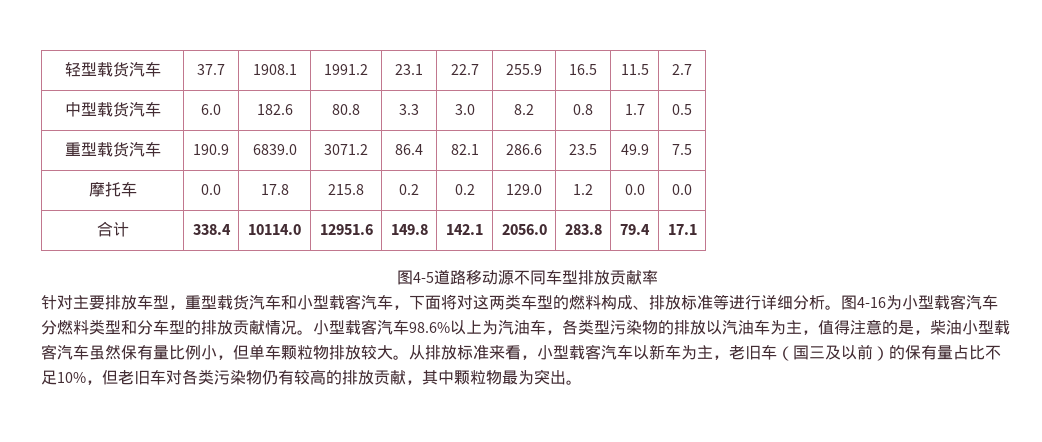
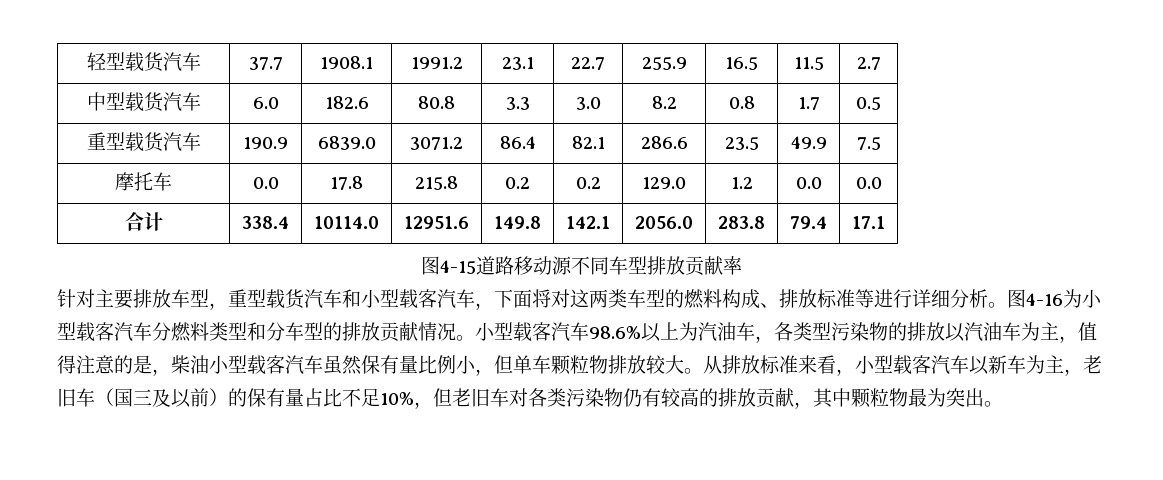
[412,272,434,283] 4-5 -> [440,260,476,274] 4-15

